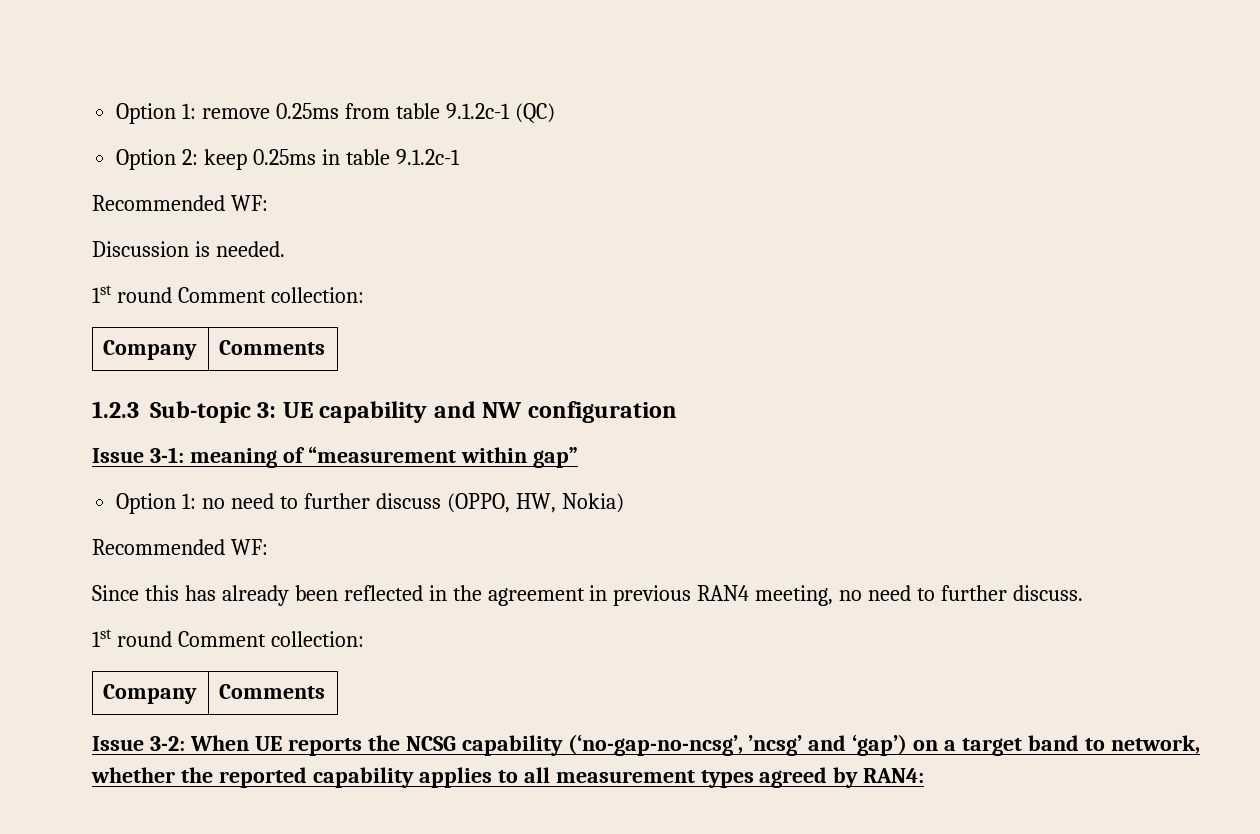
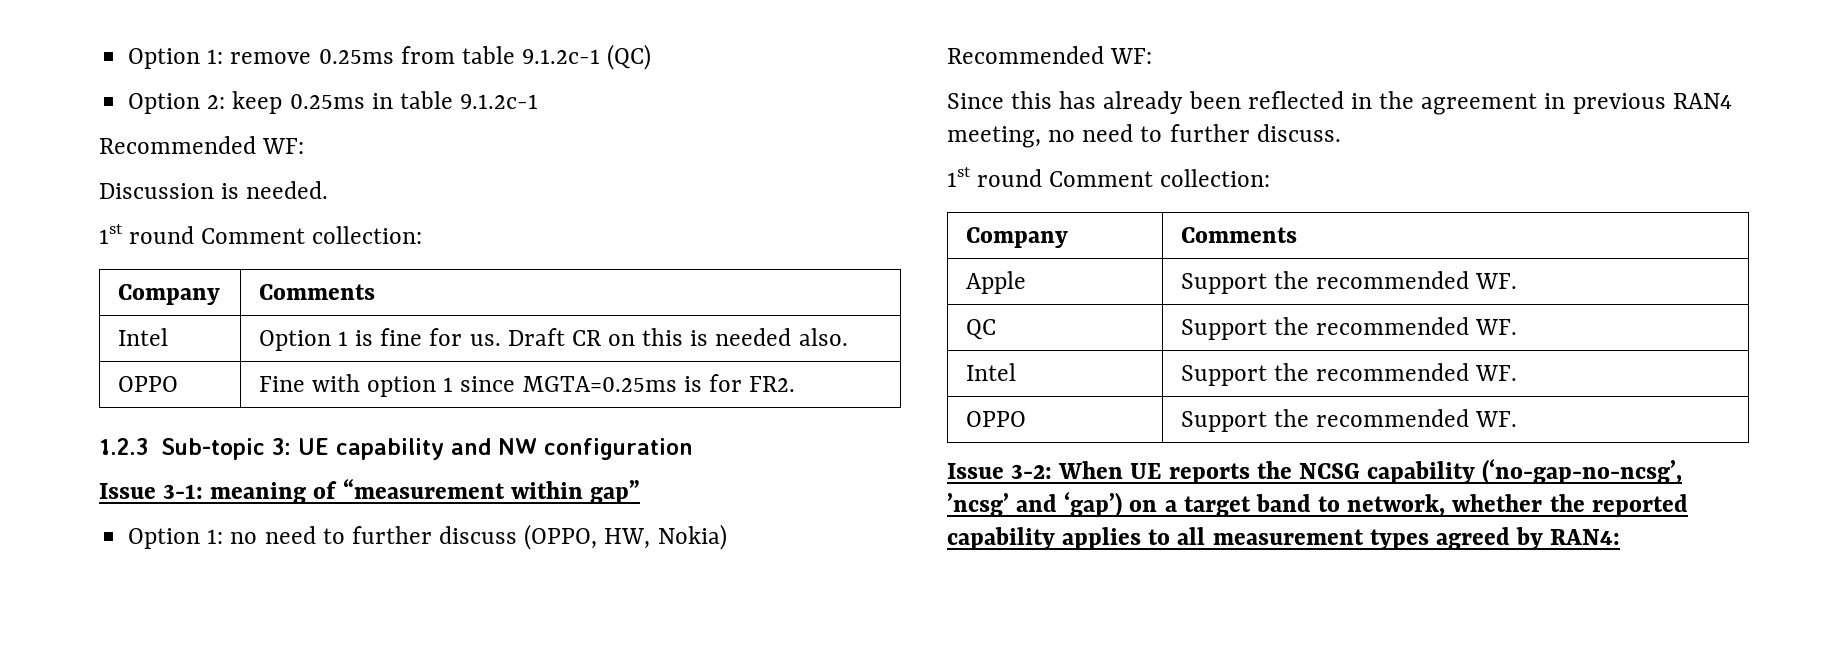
(326, 347) none -> [117,328,168,346] [258,328,848,351] [117,376,178,392] [258,374,795,397] // Intel | Option 1 is fine for us. Draft CR on this is needed also. // OPPO | Fine with option 1 since MGTA=0.25ms is for FR2.
(326, 691) none -> [965,271,1026,294] [1180,271,1518,294] [965,319,996,340] [1180,317,1518,340] [965,363,1016,381] [1180,363,1518,386] [965,411,1026,427] [1180,409,1518,432] // Apple | Support the recommended WF. // QC | Support the recommended WF. // Intel | Support the recommended WF. // OPPO | Support the recommended WF.

